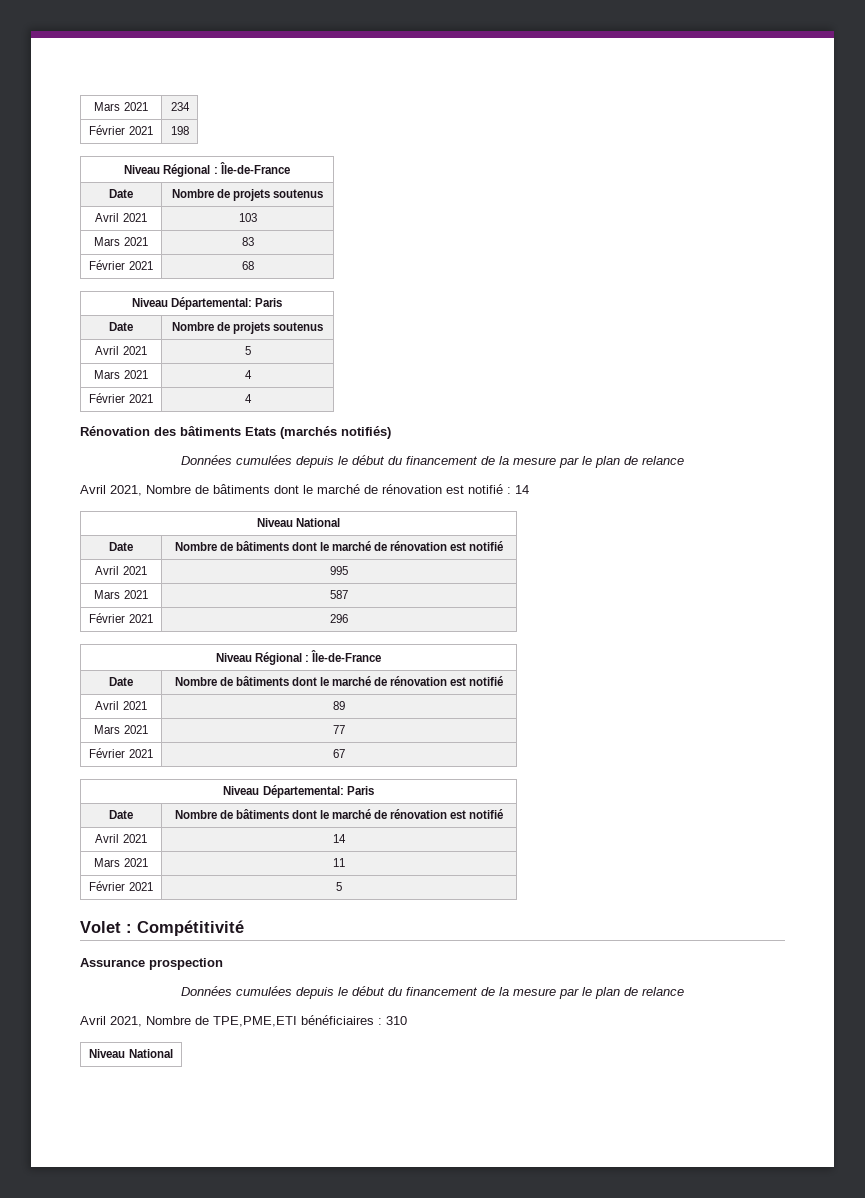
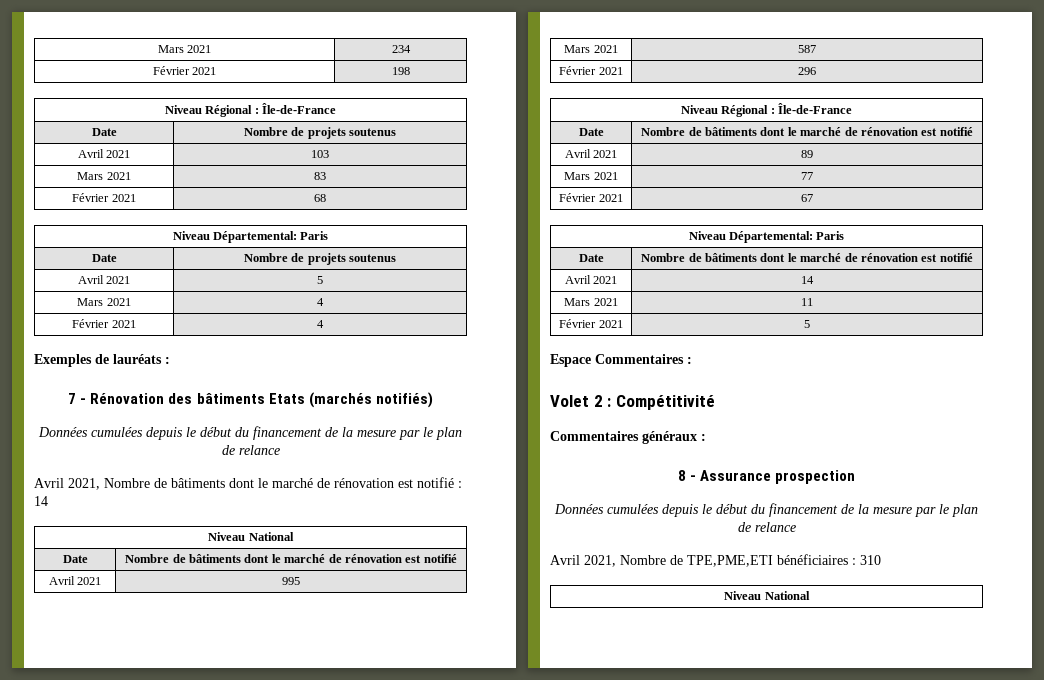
(252, 398) none -> [34,354,170,367] [68,393,87,404] Exemples de lauréats : // 7 -
(342, 886) none -> [550,354,692,367] // Espace Commentaires :
(121, 927) none -> [593,395,603,407] 2
(244, 928) none -> [550,431,706,444] [677,470,696,481] Commentaires généraux : // 8 -

